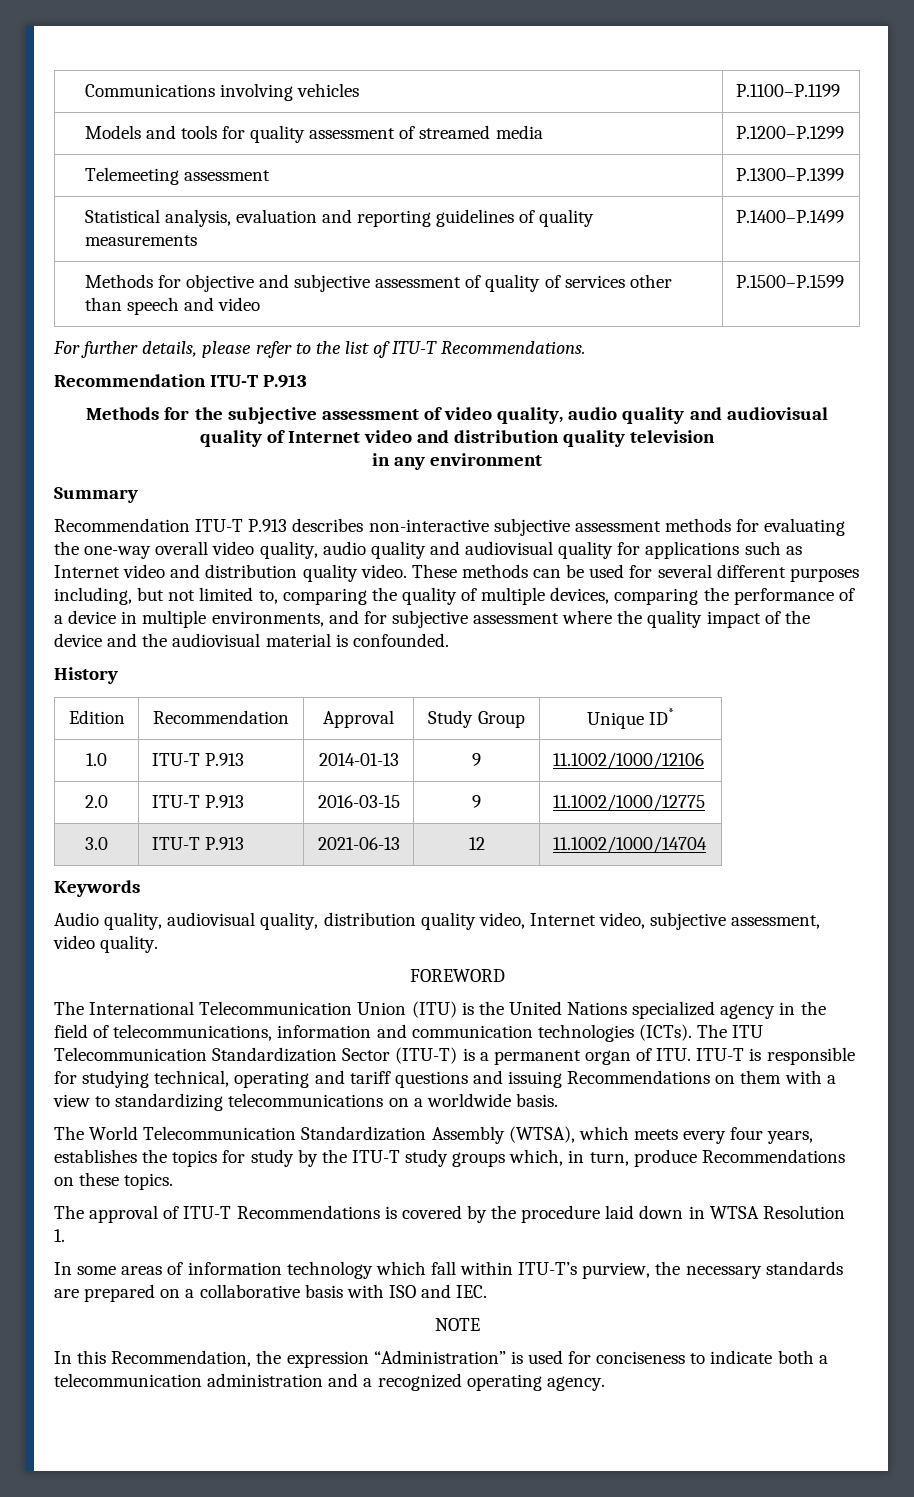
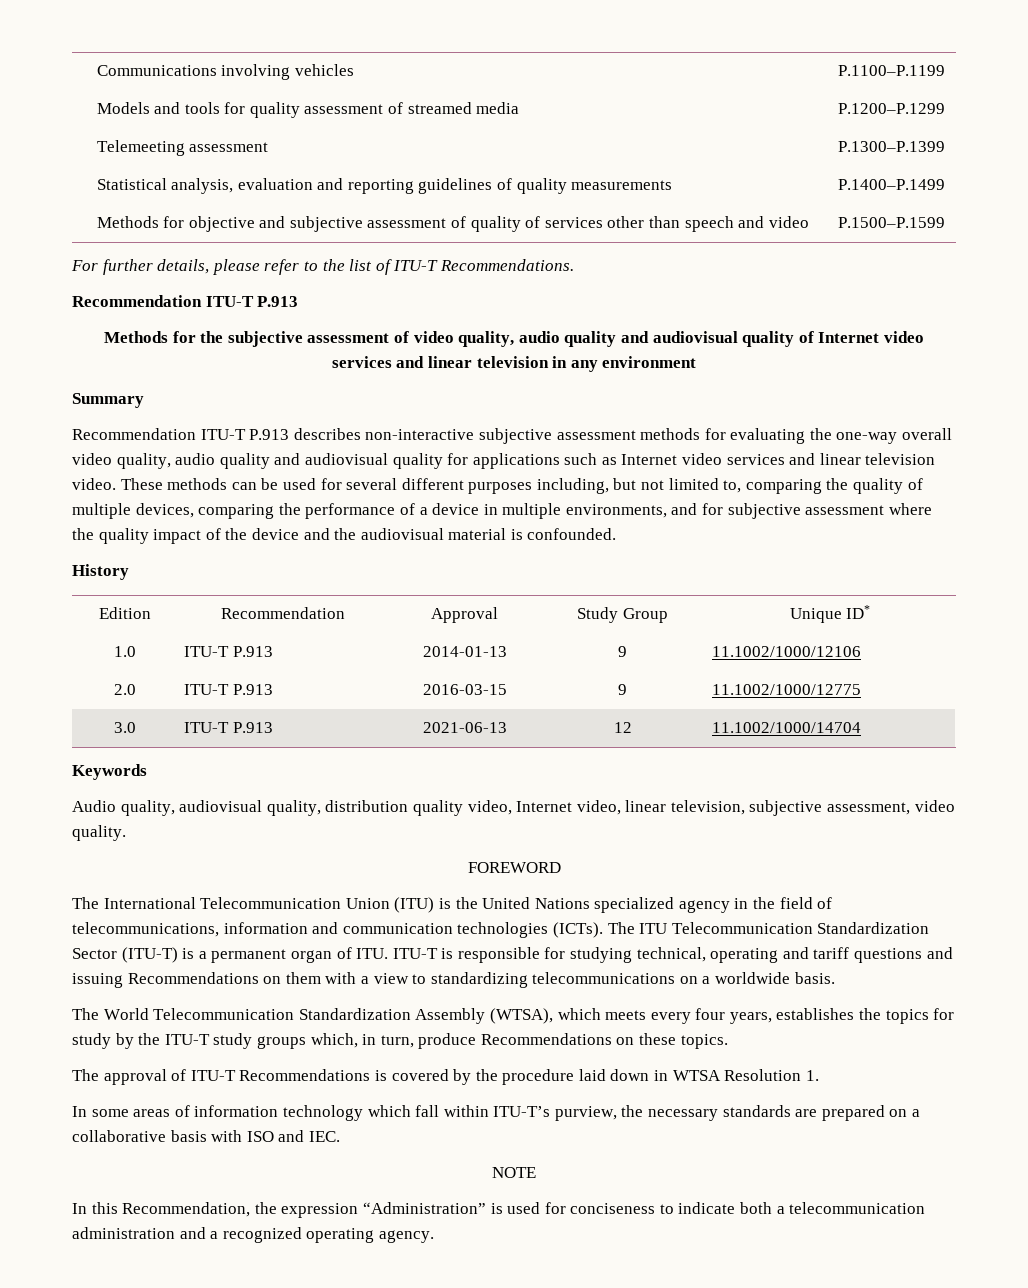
[417,430,716,447] and distribution quality television // -> [331,356,549,368] services and linear television
[170,564,358,582] and distribution quality -> [726,453,936,465] services and linear television
(646, 920) none -> [625,800,745,815] linear television,

